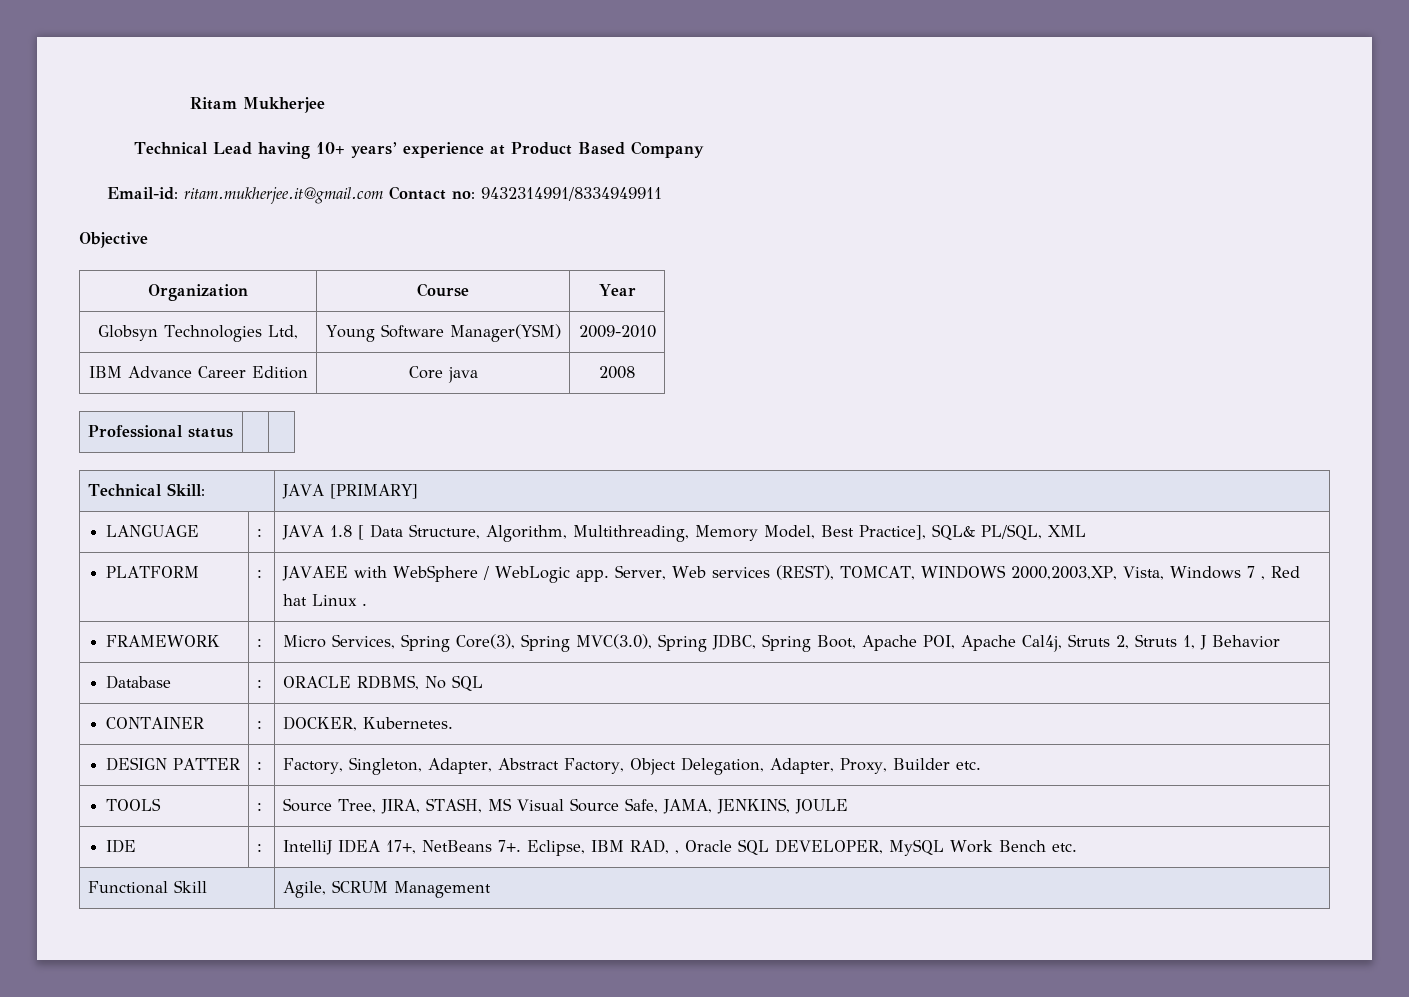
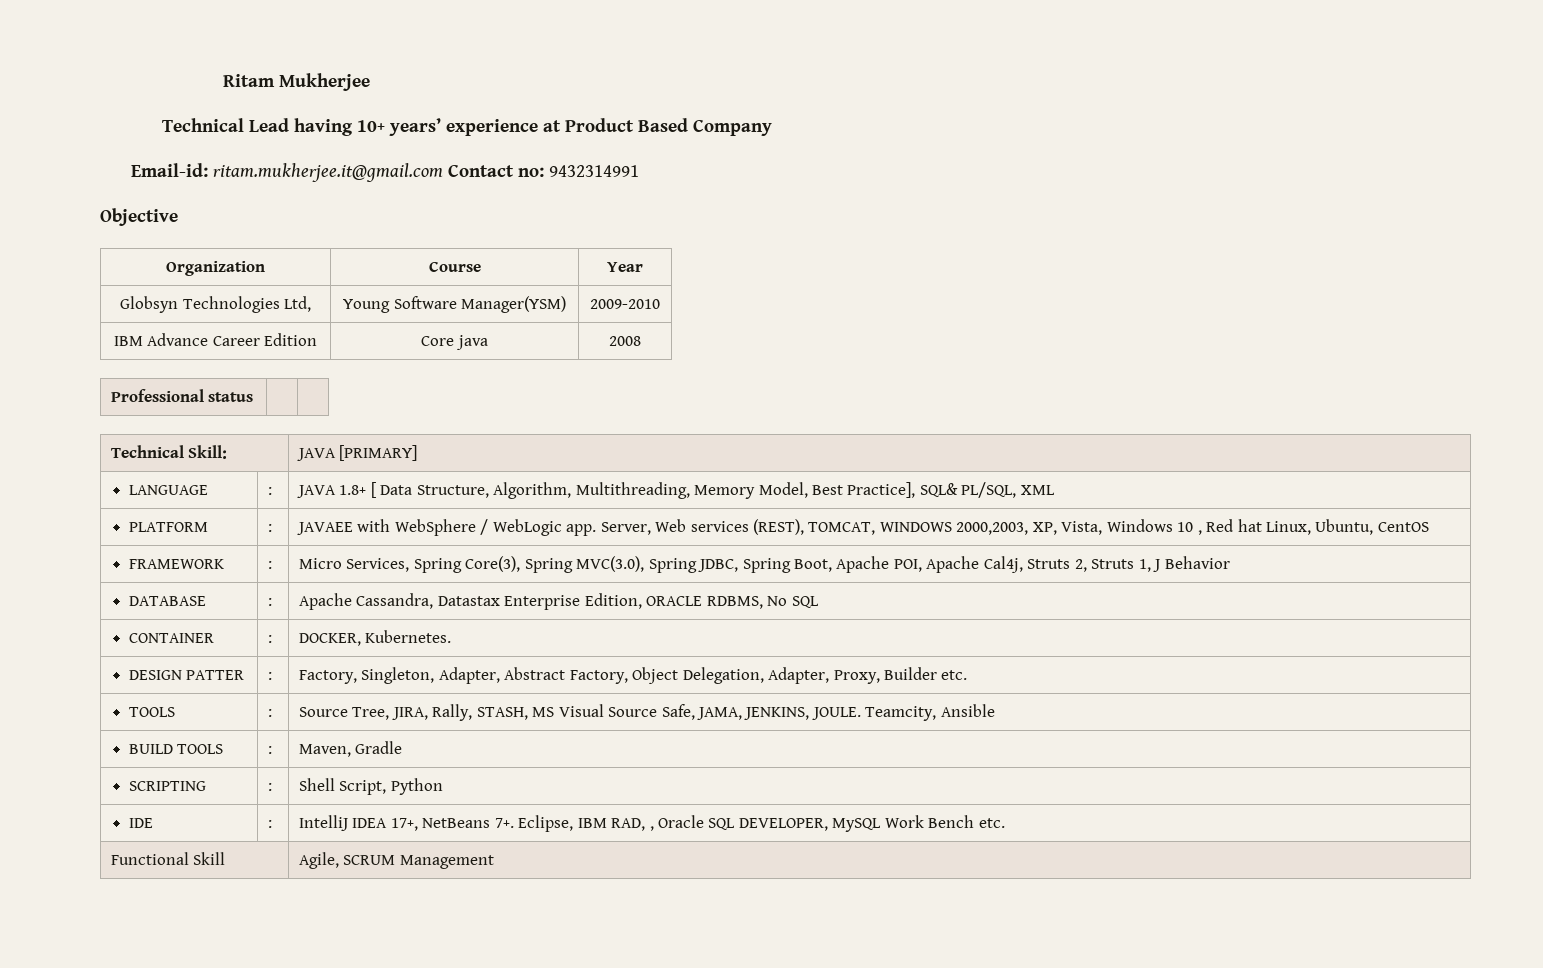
[480,187,662,201] 9432314991/8334949911 -> [548,165,639,177] 9432314991
[329,525,352,537] 1.8 -> [339,485,367,495] 1.8+
[1010,566,1117,580] 2000,2003,XP, -> [956,522,1057,535] 2000,2003, XP,
[1246,566,1255,578] 7 -> [1177,522,1194,532] 10
[311,594,367,606] Linux . -> [1265,519,1429,535] Linux, Ubuntu, CentOS
[105,675,171,689] [256,680,262,688] Database | : | -> [129,596,207,606] [267,598,272,606] [298,593,642,610] DATABASE | : | Apache Cassandra, Datastax Enterprise Edition,
(420, 806) none -> [432,704,473,721] Rally,
[794,799,848,814] JOULE -> [811,704,995,721] [129,744,224,754] [267,746,272,754] [298,741,403,757] [129,781,207,791] [267,783,272,791] [298,778,443,795] JOULE. Teamcity, Ansible // BUILD TOOLS | : | Maven, Gradle // SCRIPTING | : | Shell Script, Python

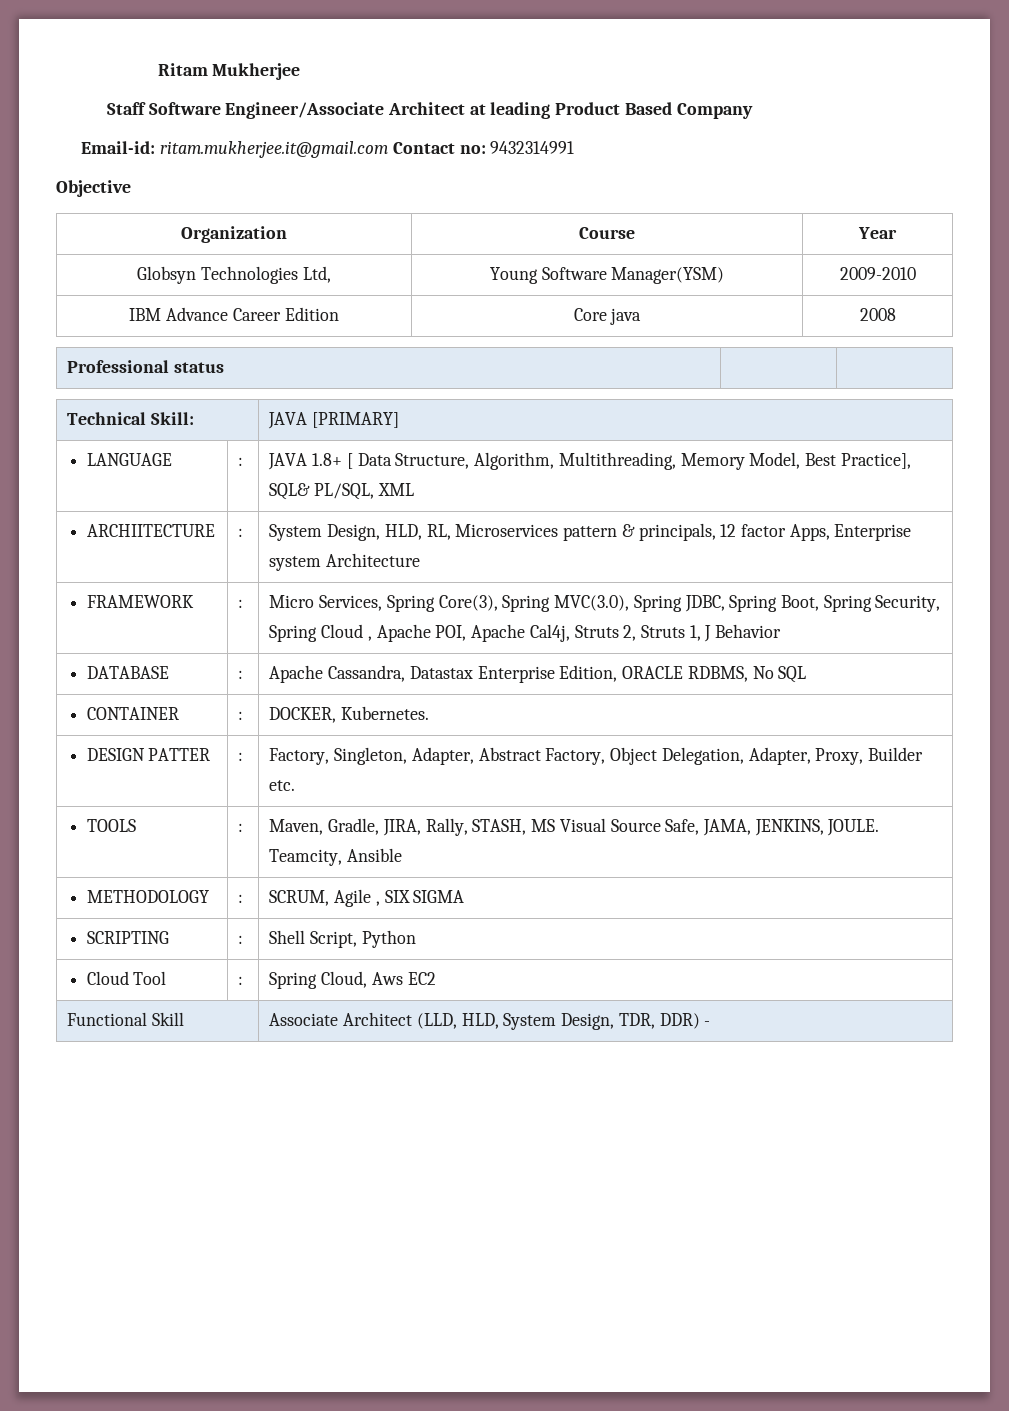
[161,118,561,136] Technical Lead having 10+ years’ experience at -> [106,102,551,119] Staff Software Engineer/Associate Architect at leading
[129,522,209,532] [267,524,272,532] [296,519,1429,536] PLATFORM | : | JAVAEE with WebSphere / WebLogic app. Server, Web services (REST), TOMCAT, WINDOWS 2000,2003, XP, Vista, Windows 10 , Red hat Linux, Ubuntu, CentOS -> [86,524,215,537] [238,528,244,537] [269,523,912,541] [269,553,421,571] ARCHIITECTURE | : | System Design, HLD, RL, Microservices pattern & principals, 12 factor Apps, Enterprise system Architecture
(832, 565) none -> [823,595,941,612] [269,624,372,642] Spring Security, Spring Cloud ,
[298,707,390,720] Source Tree, -> [269,818,380,835] Maven, Gradle,
[129,744,224,754] [267,746,272,754] [298,741,403,757] BUILD TOOLS | : | Maven, Gradle -> [86,890,209,903] [238,894,244,903] [269,889,465,907] METHODOLOGY | : | SCRUM, Agile , SIX SIGMA
[129,818,154,828] [267,820,272,828] [298,815,1005,832] [110,852,226,865] [298,852,494,869] IDE | : | IntelliJ IDEA 17+, NetBeans 7+. Eclipse, IBM RAD, , Oracle SQL DEVELOPER, MySQL Work Bench etc. // Functional Skill | Agile, SCRUM Management -> [86,971,167,985] [238,976,244,985] [269,971,436,989] [67,1012,185,1026] [269,1012,711,1030] Cloud Tool | : | Spring Cloud, Aws EC2 // Functional Skill | Associate Architect (LLD, HLD, System Design, TDR, DDR) -

